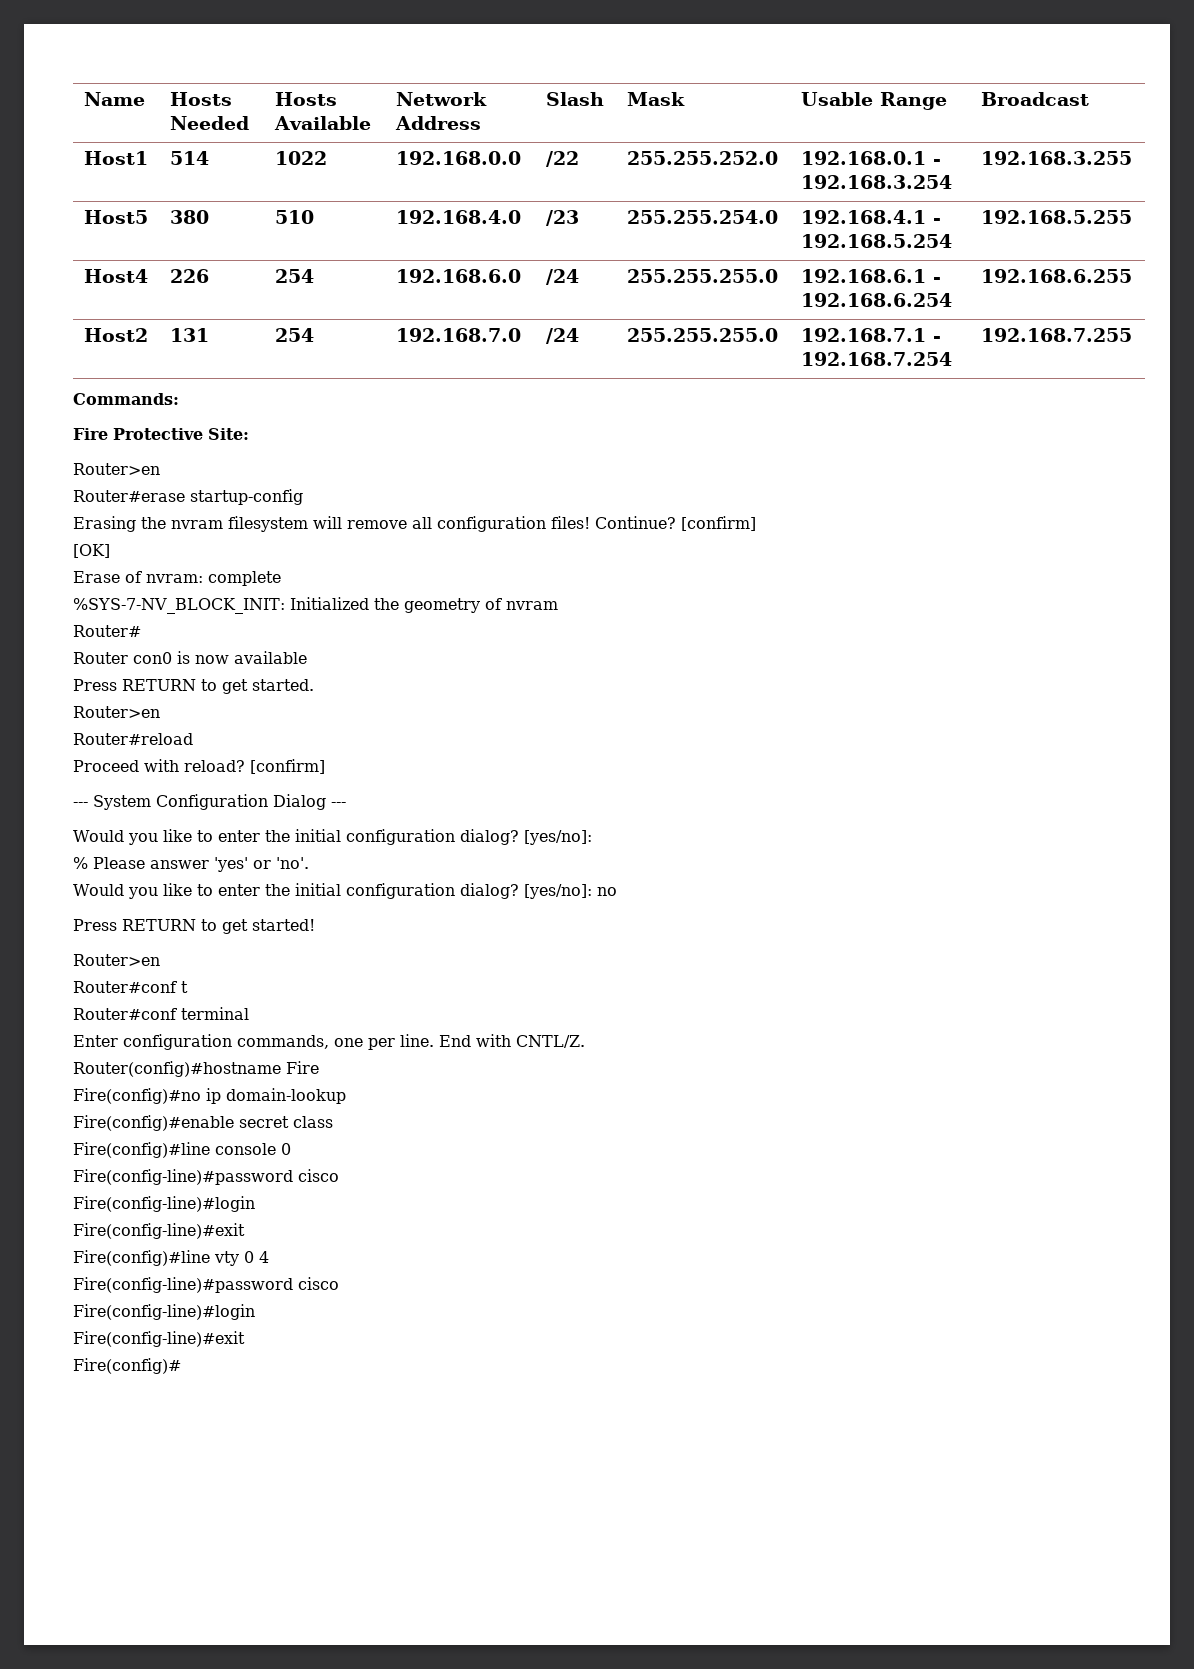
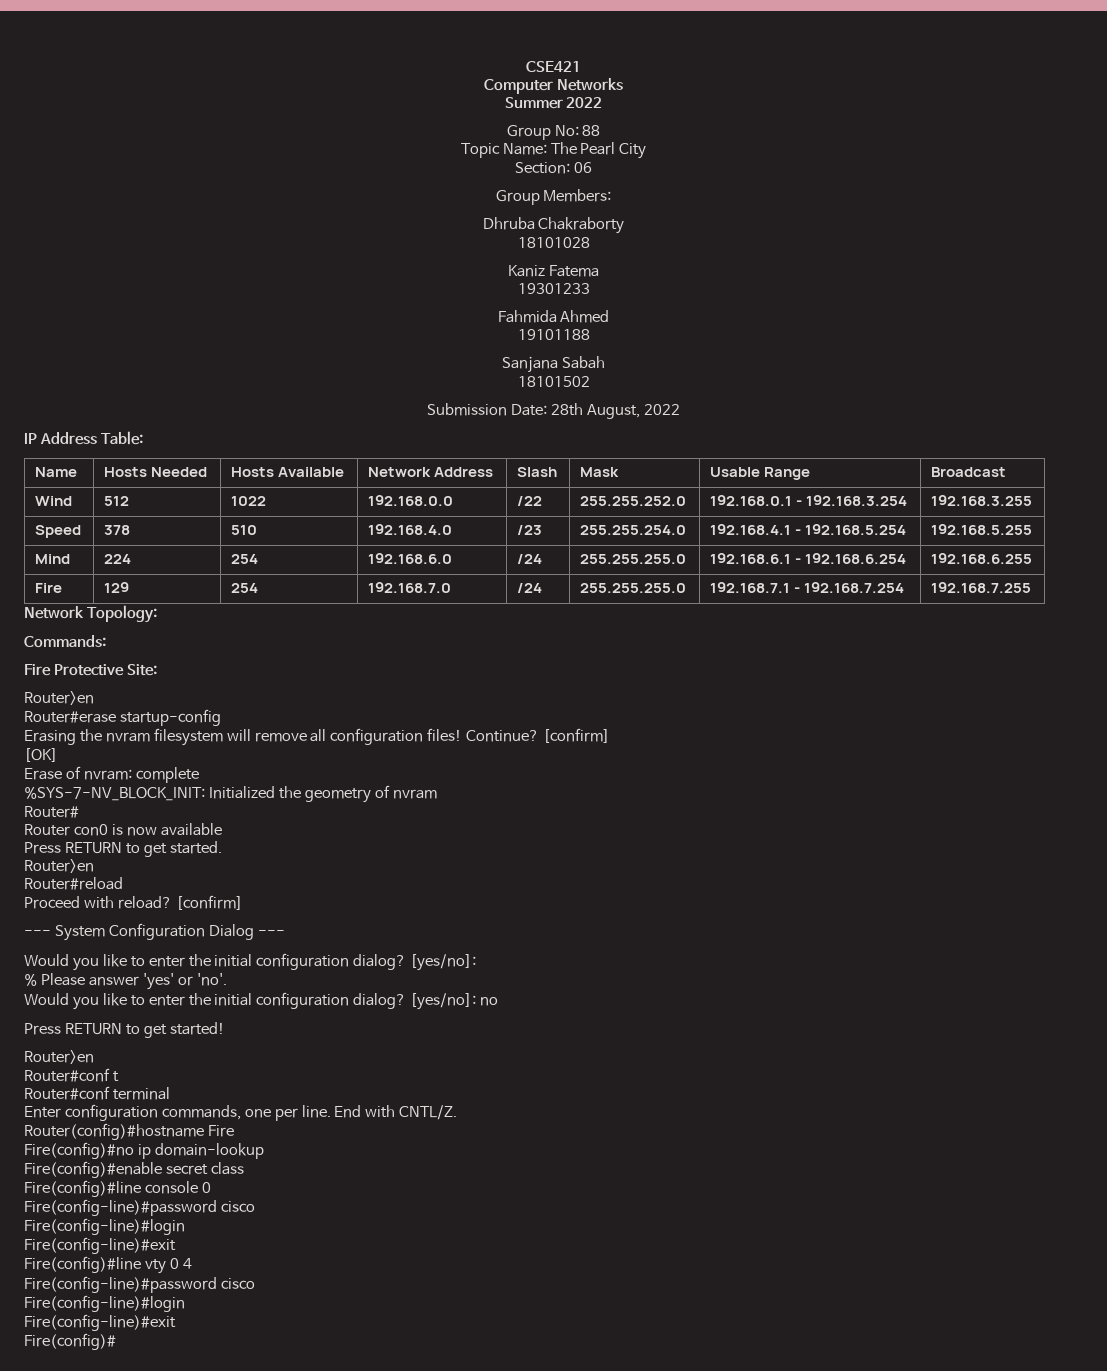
(83, 99) none -> [526,61,581,72] [484,78,623,94] [504,97,603,109] [506,125,601,140] [460,142,647,159] [515,162,592,174] [495,189,612,205] [482,217,625,234] [517,237,590,248] [508,265,599,277] [517,283,590,294] [497,310,610,323] [517,329,590,340] [502,356,605,373] [517,376,590,387] [427,403,680,419] [24,431,143,445] CSE421 // Computer Networks // Summer 2022 // Group No: 88 // Topic Name: The Pearl City // Section: 06 // Group Members: // Dhruba Chakraborty // 18101028 // Kaniz Fatema // 19301233 // Fahmida Ahmed // 19101188 // Sanjana Sabah // 18101502 // Submission Date: 28th August, 2022 // IP Address Table: //
[83,151,148,165] [169,151,209,165] Host1 | 514 -> [35,496,73,506] [104,496,130,506] Wind | 512
[83,210,148,224] [169,210,209,224] Host5 | 380 -> [35,525,82,538] [104,525,131,535] Speed | 378
[83,269,148,283] [169,269,209,283] Host4 | 226 -> [35,554,71,564] [104,554,132,564] Mind | 224
[83,328,148,342] [169,328,209,342] Host2 | 131 -> [35,583,63,593] [104,582,130,593] Fire | 129
(1132, 335) none -> [24,605,157,623] // Network Topology:

